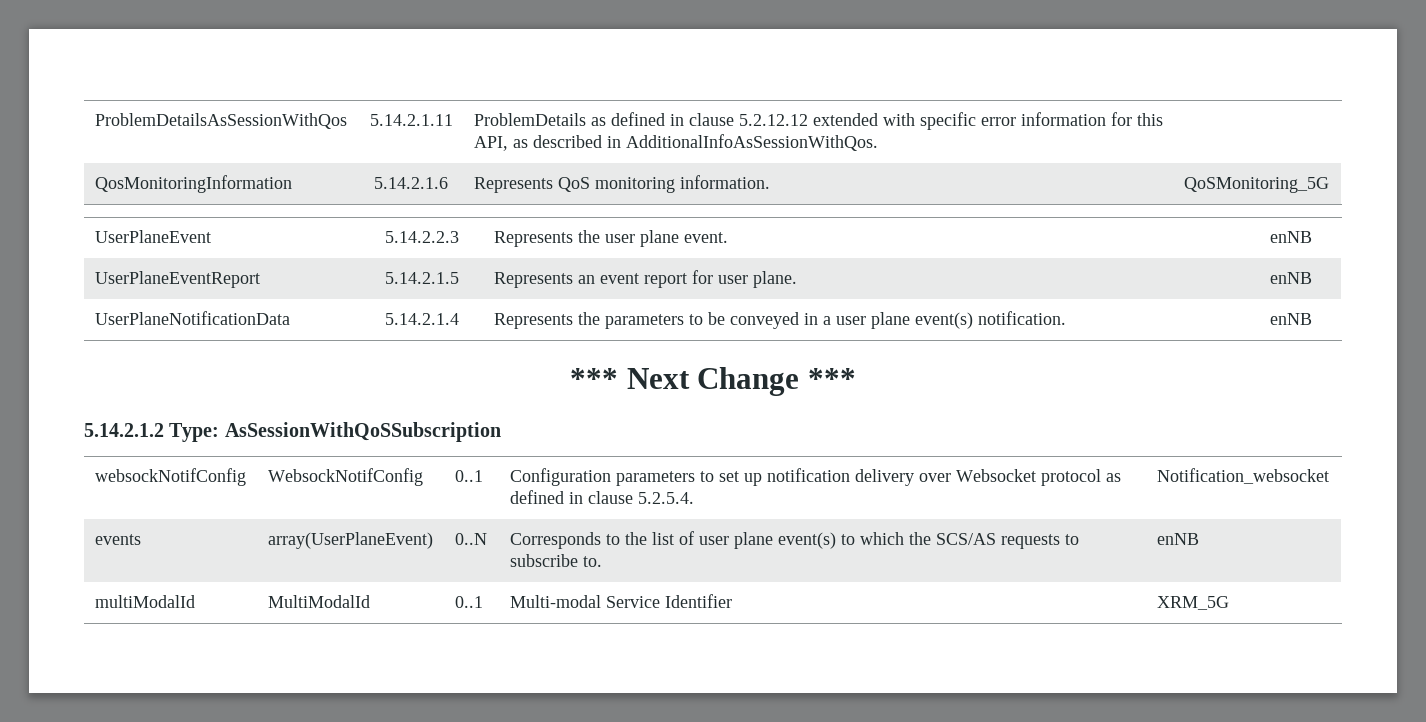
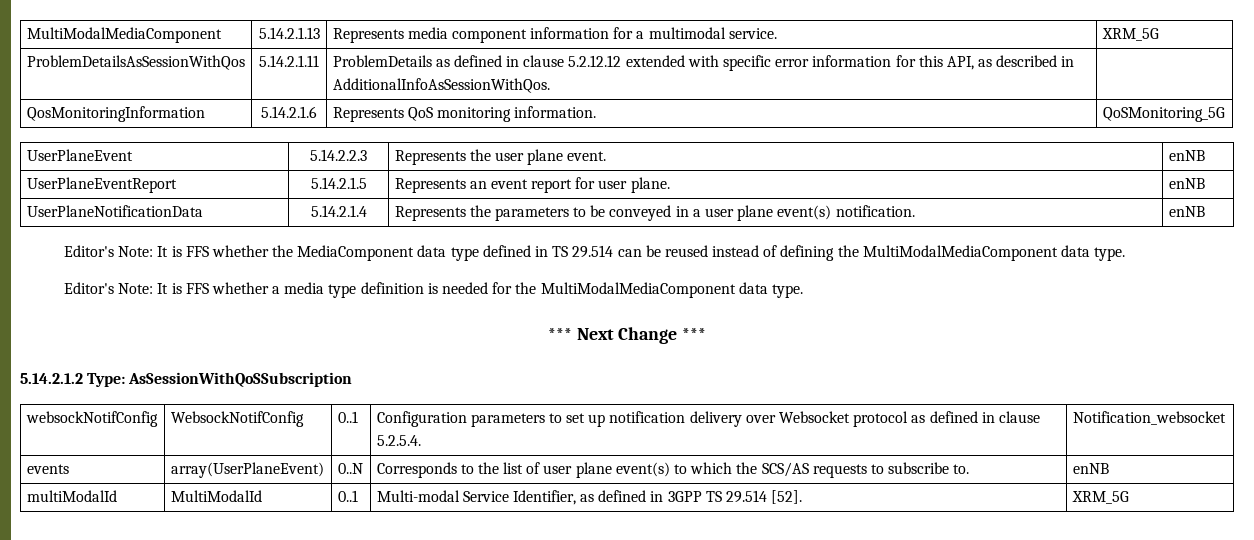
(94, 121) none -> [26,27,222,43] [258,27,320,39] [332,27,777,43] [1101,28,1159,41] MultiModalMediaComponent | 5.14.2.1.13 | Represents media component information for a multimodal service. | XRM_5G //
(1312, 319) none -> [63,245,1126,261] [63,282,803,298] // Editor's Note: It is FFS whether the MediaComponent data type defined in TS 29.514 can be reused instead of defining the MultiModalMediaComponent data type. // Editor's Note: It is FFS whether a media type definition is needed for the MultiModalMediaComponent data type.
[664,594,732,608] Identifier -> [512,490,803,505] Identifier, as defined in 3GPP TS 29.514 [52].

